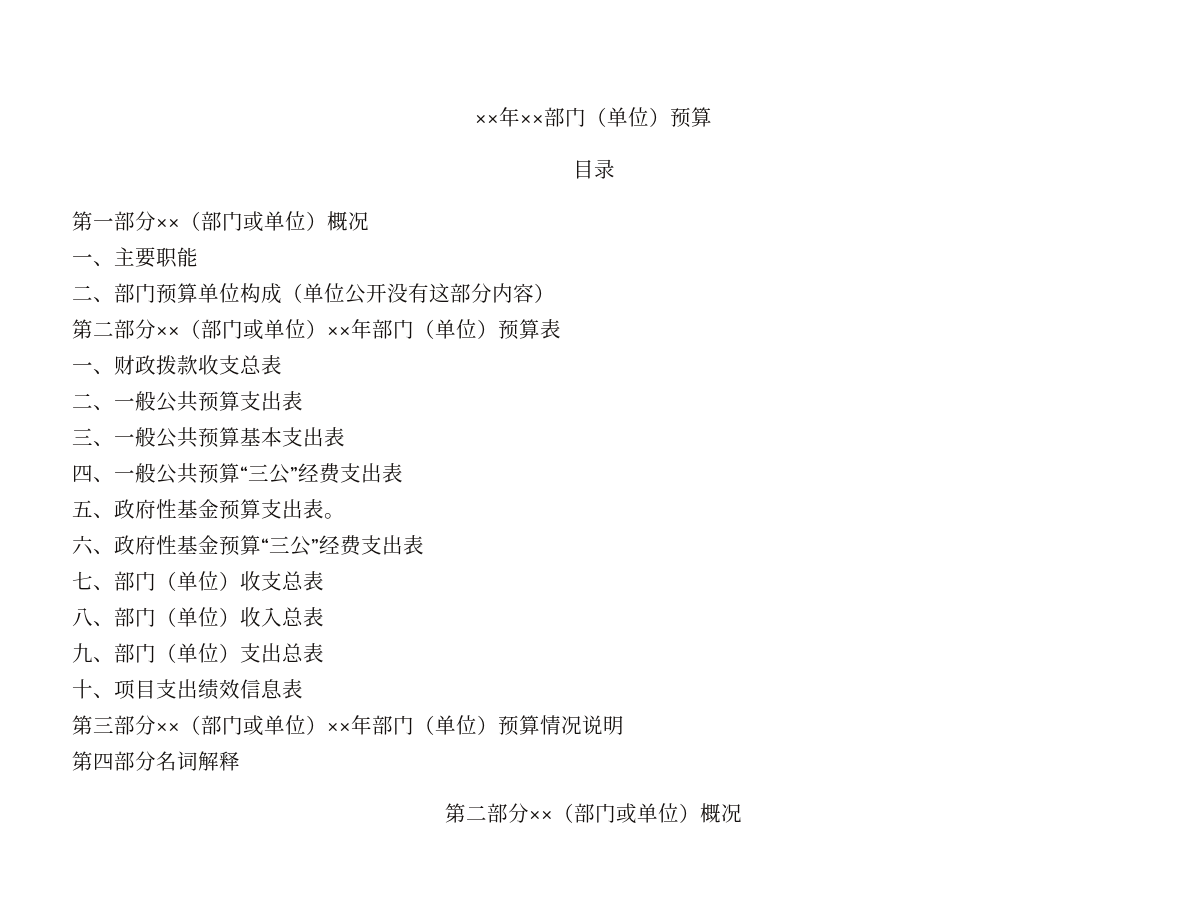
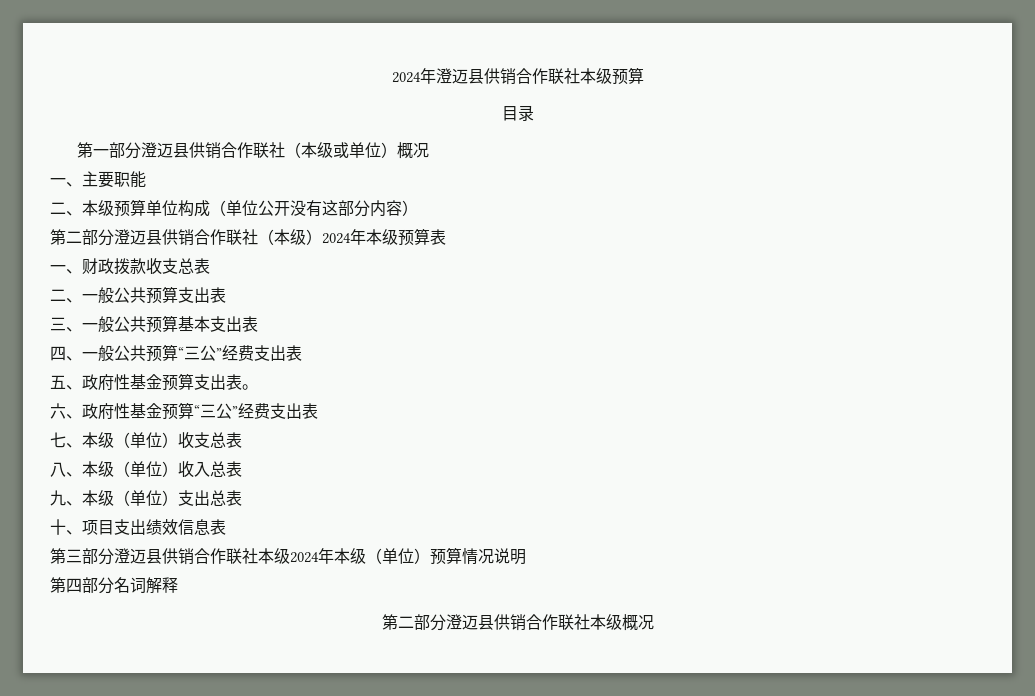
[475,107,712,128] [572,159,615,179] [72,211,243,231] ××年××部门（单位）预算 // 目录 // 第一部分××（部门 -> [391,67,644,85] [501,105,534,121] [76,142,333,159] 2024年澄迈县供销合作联社本级预算 // 目录 // 第一部分澄迈县供销合作联社（本级
[114,283,156,303] 部门 -> [82,200,114,216] 本级
[156,319,498,340] ××（部门或单位）××年部门（单位） -> [114,229,398,246] 澄迈县供销合作联社（本级）2024年本级
[114,571,156,591] 部门 -> [82,432,114,448] 本级
[114,607,156,627] 部门 -> [82,461,114,477] 本级
[114,643,156,663] 部门 -> [82,490,114,506] 本级
[156,715,414,736] ××（部门或单位）××年部门 -> [114,548,366,565] 澄迈县供销合作联社本级2024年本级
[529,803,700,824] ××（部门或单位） -> [445,614,622,631] 澄迈县供销合作联社本级

